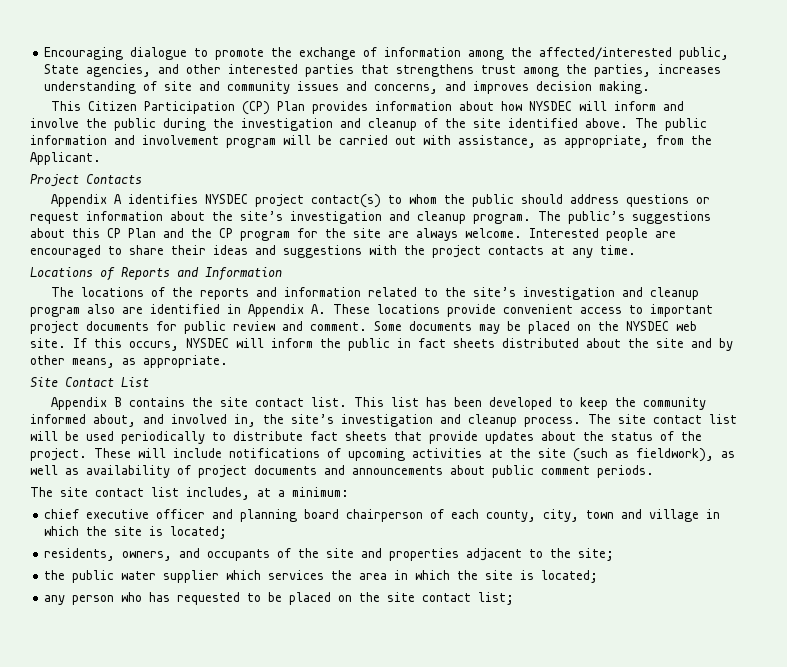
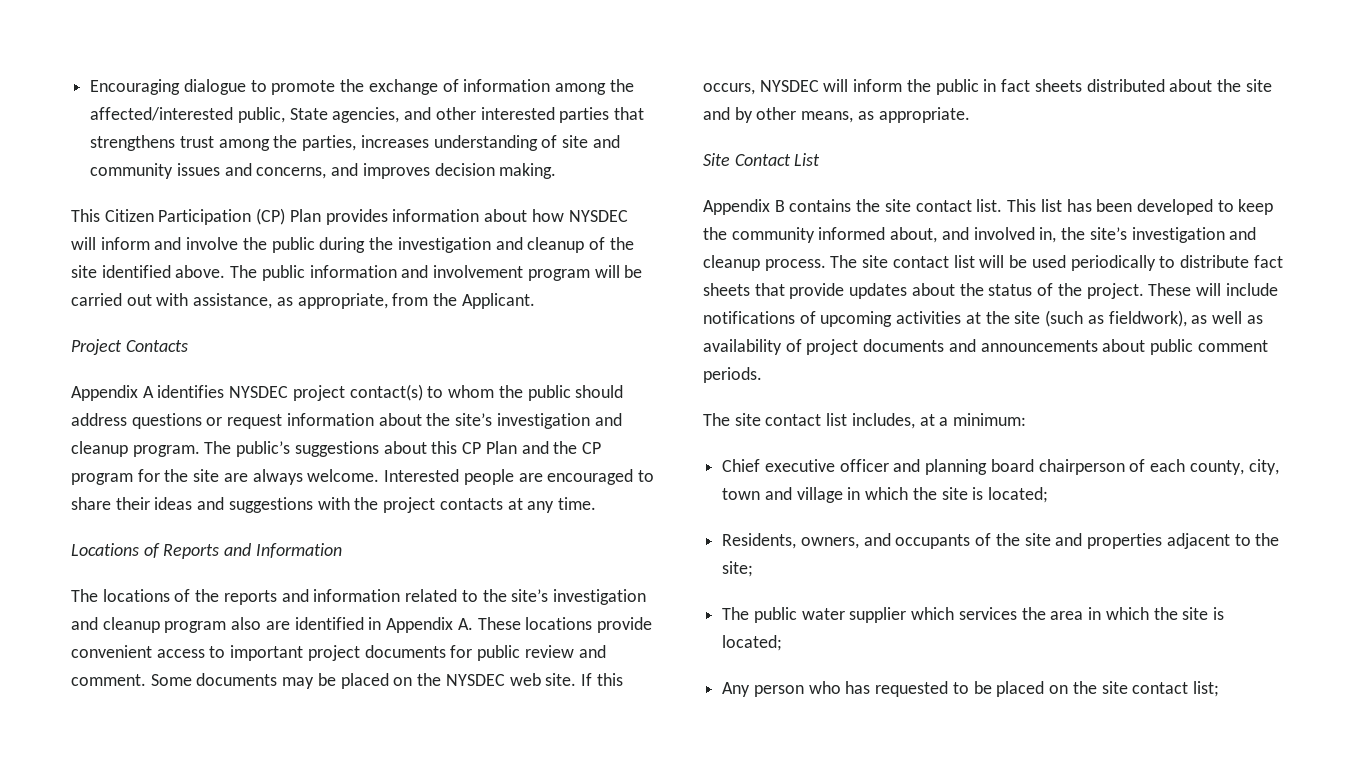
[44,509,80,519] chief -> [722,459,761,472] Chief
[44,548,116,561] residents, -> [722,533,797,549] Residents,
[44,570,66,580] the -> [722,607,750,620] The
[44,595,66,605] any -> [722,682,751,697] Any

